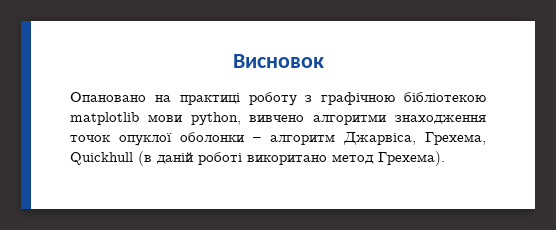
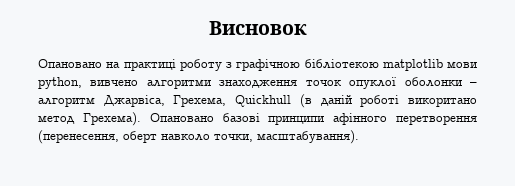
(445, 158) none -> [149,113,477,125] [38,130,359,144] Опановано базові принципи афінного перетворення (перенесення, оберт навколо точки, масштабування).

